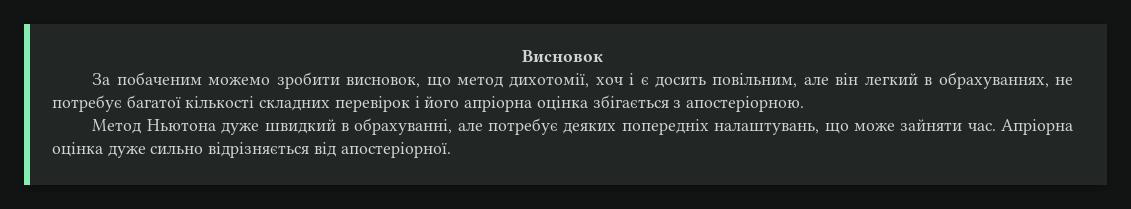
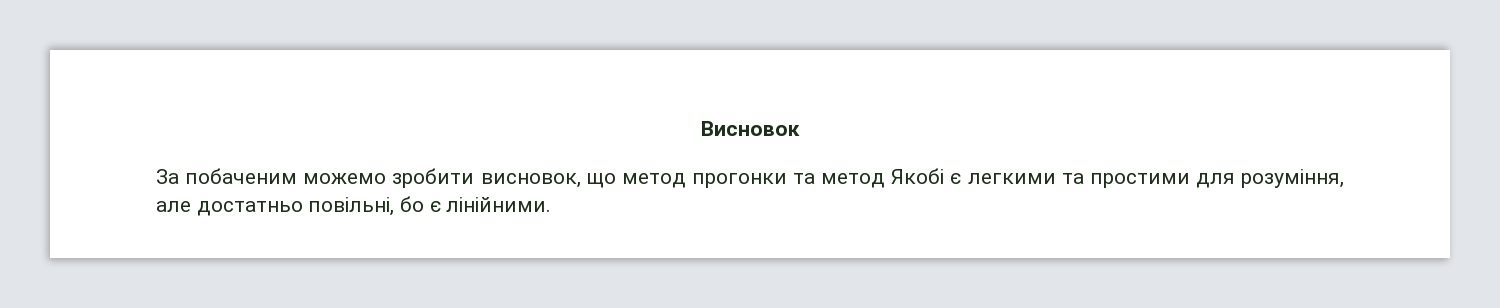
[509,72,1074,89] [52,95,804,112] [92,118,1073,135] [52,142,451,158] дихотомії, хоч і є досить повільним, але він легкий в обрахуваннях, не потребує багатої кількості складних перевірок і його апріорна оцінка збігається з апостеріорною. // Метод Ньютона дуже швидкий в обрахуванні, але потребує деяких попередніх налаштувань, що може зайняти час. Апріорна оцінка дуже сильно відрізняється від апостеріорної. -> [691,168,1344,188] [156,196,552,216] прогонки та метод Якобі є легкими та простими для розуміння, але достатньо повільні, бо є лінійними.

